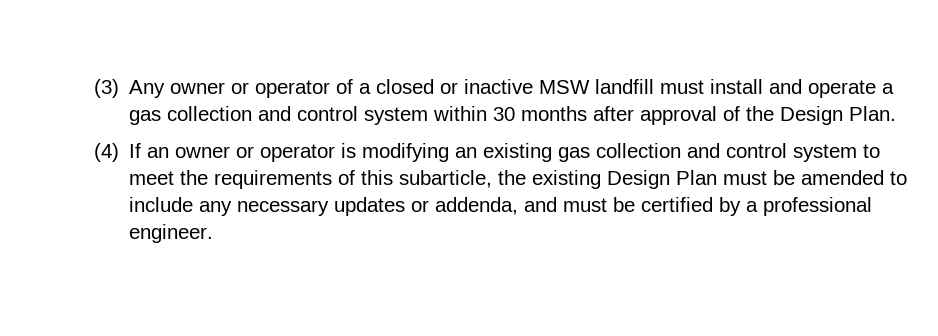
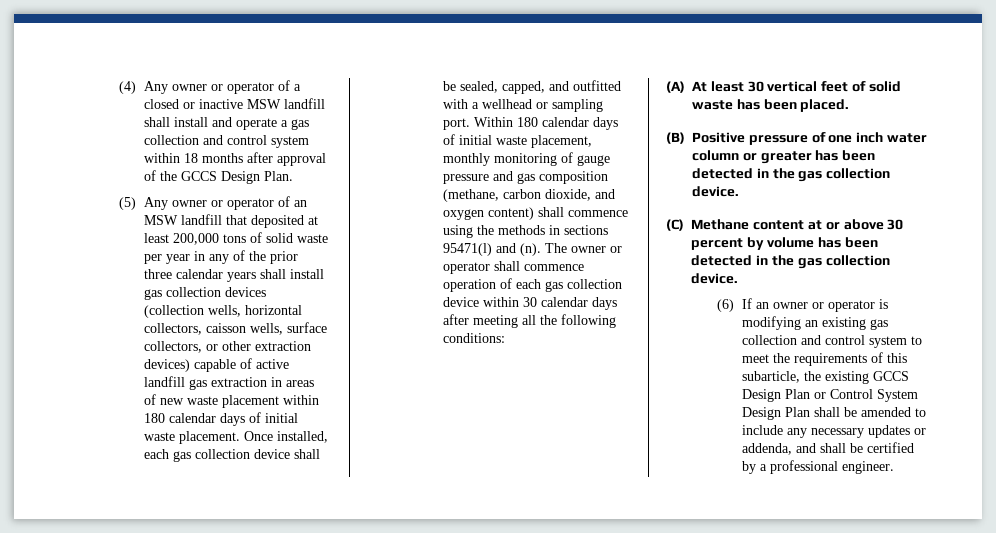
[93,79,119,98] (3) -> [118,81,136,94] (4)
[660,80,705,94] must -> [144,117,171,127] shall
[493,107,516,121] 30 -> [184,153,199,163] 18
(775, 113) none -> [181,171,218,181] GCCS
[93,143,119,162] (4) -> [118,196,308,210] [144,214,319,228] [144,232,329,245] [144,250,299,264] [144,269,325,282] [144,287,267,300] [144,305,303,318] [144,322,328,335] [144,341,312,353] [144,358,290,372] [144,376,315,390] [144,394,320,408] [144,412,299,426] [144,431,329,444] [144,449,321,462] [443,80,622,94] [443,99,604,112] [443,117,619,130] [443,134,593,148] [443,152,611,166] [443,171,609,184] [443,189,616,202] [443,207,629,220] [443,225,609,238] [443,243,623,256] [443,261,585,274] [443,278,623,292] [443,297,618,310] [443,314,617,328] [443,333,506,343] [666,81,901,93] [692,99,850,112] [666,132,927,145] [692,150,876,164] [692,168,891,182] [692,186,739,197] [666,219,904,231] [691,237,878,250] [691,255,890,269] [691,273,739,284] [716,299,734,312] (5) Any owner or operator of an MSW landfill that deposited at least 200,000 tons of solid waste per year in any of the prior three calendar years shall install gas collection devices (collection wells, horizontal collectors, caisson wells, surface collectors, or other extraction devices) capable of active landfill gas extraction in areas of new waste placement within 180 calendar days of initial waste placement. Once installed, each gas collection device shall be sealed, capped, and outfitted with a wellhead or sampling port. Within 180 calendar days of initial waste placement, monthly monitoring of gauge pressure and gas composition (methane, carbon dioxide, and oxygen content) shall commence using the methods in sections 95471(l) and (n). The owner or operator shall commence operation of each gas collection device within 30 calendar days after meeting all the following conditions: // (A) At least 30 vertical feet of solid waste has been placed. // (B) Positive pressure of one inch water column or greater has been detected in the gas collection device. // (C) Methane content at or above 30 percent by volume has been detected in the gas collection device. // (6)
[607,170,768,189] Design Plan must -> [873,371,910,381] [742,389,919,402] [742,407,841,420] GCCS Design Plan or Control System Design Plan shall
[563,198,608,212] must -> [820,443,847,453] shall

